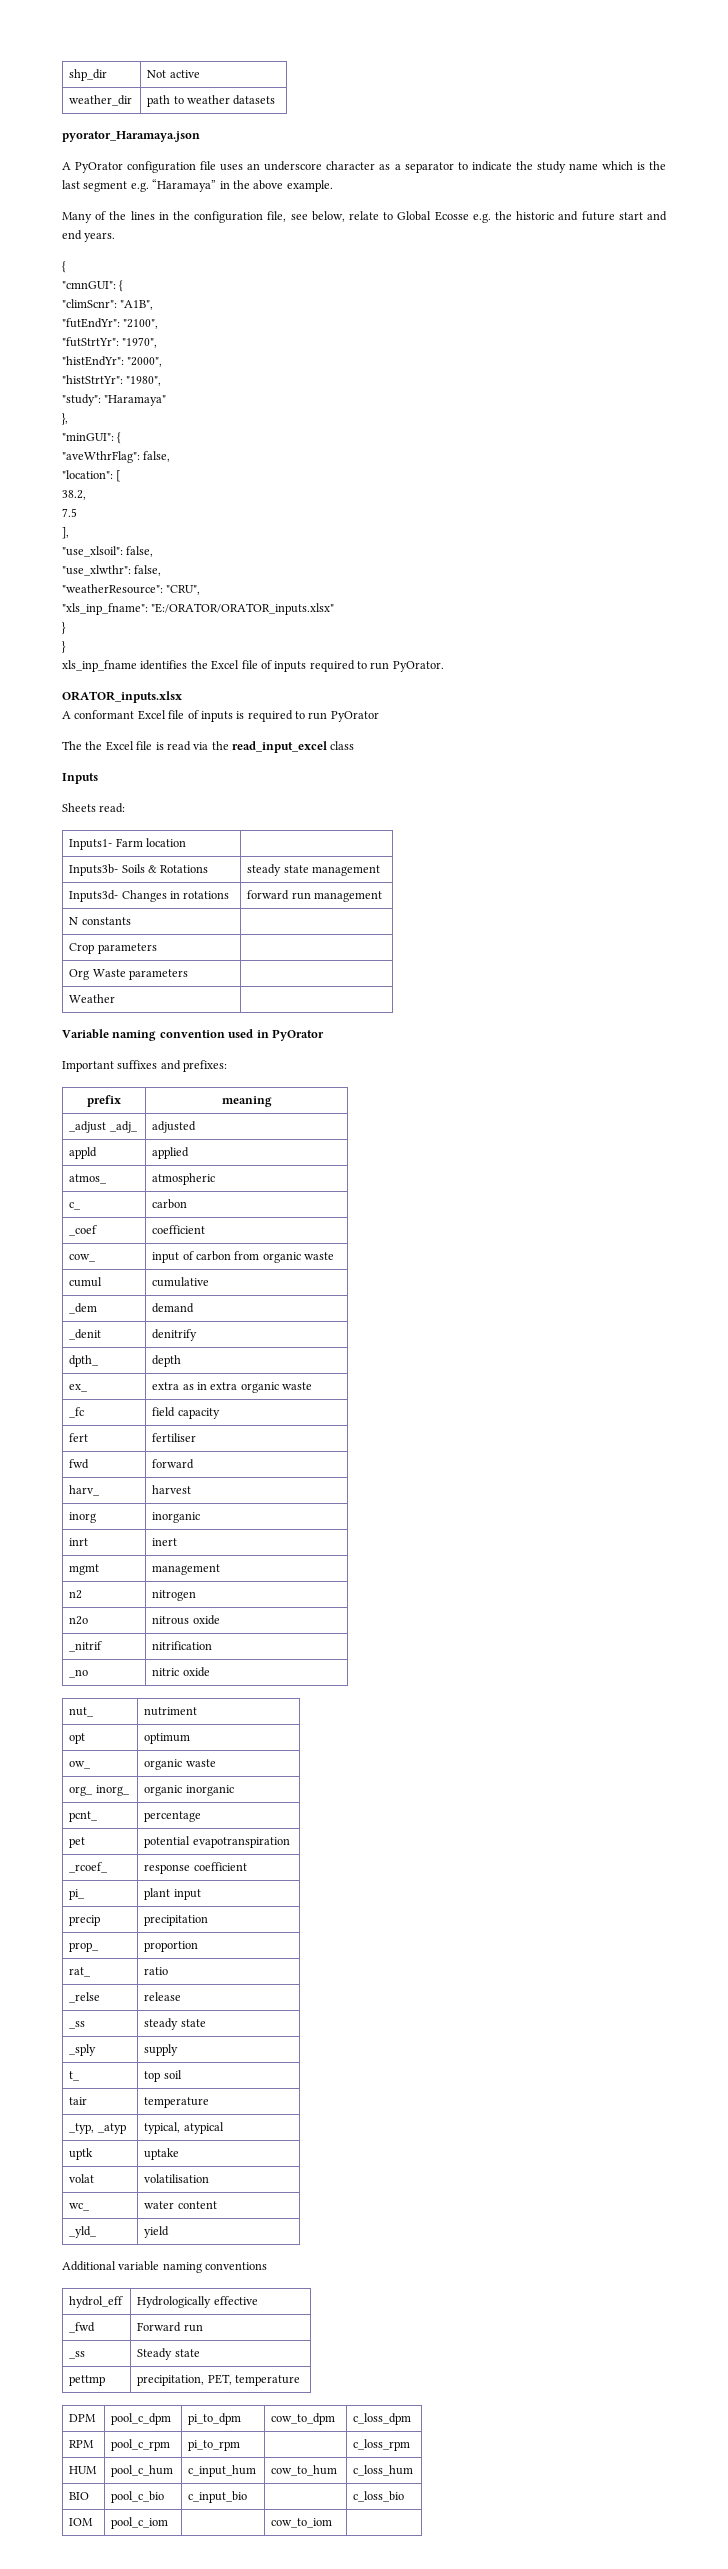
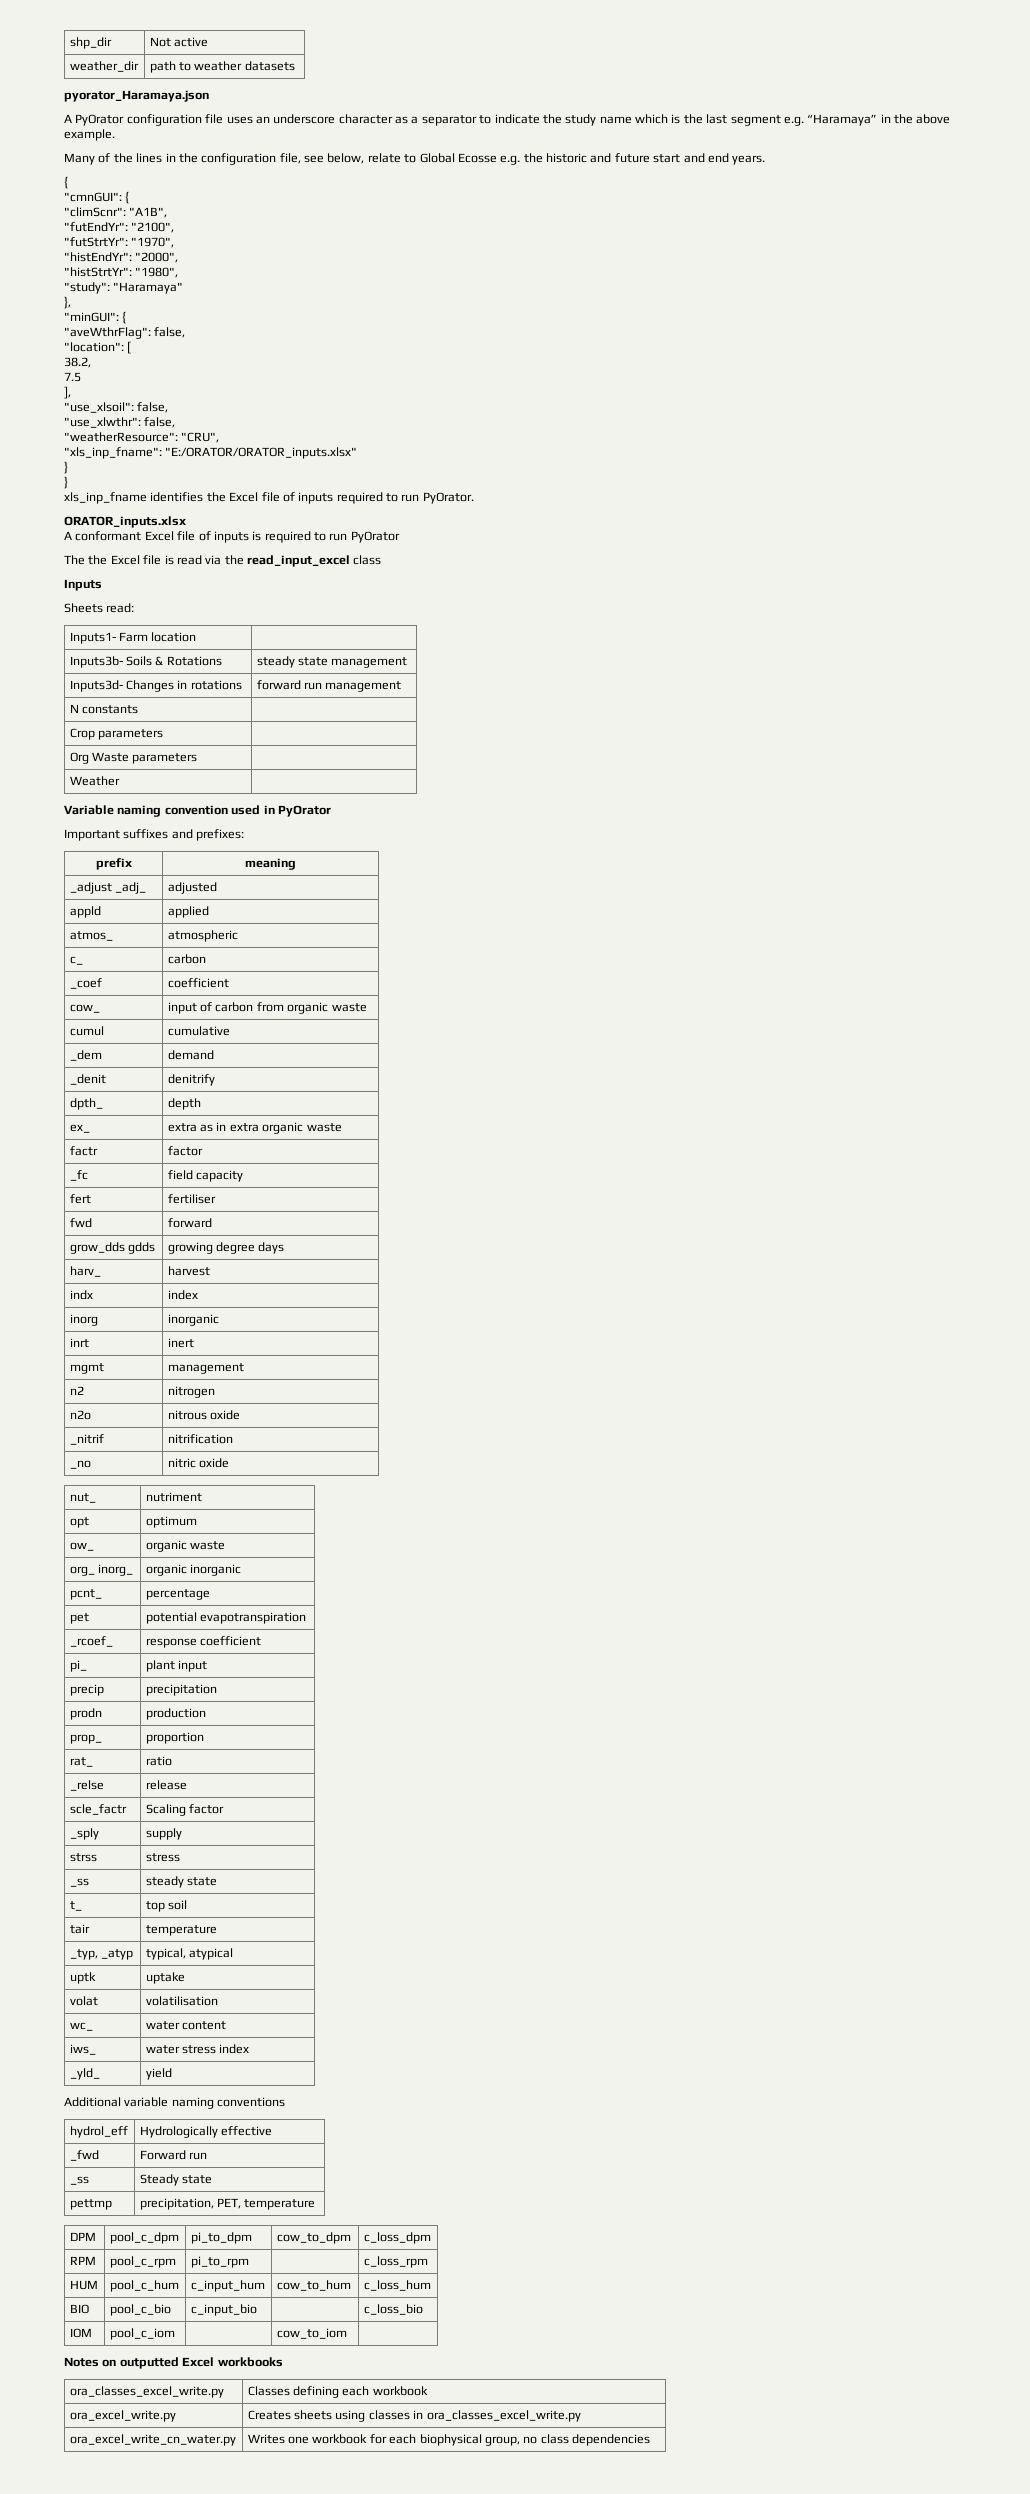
(313, 1386) none -> [69,1146,98,1156] [167,1146,203,1156] // factr | factor
(195, 1464) none -> [69,1242,156,1254] [167,1242,285,1254] // grow_dds gdds | growing degree days
(192, 1489) none -> [69,1290,93,1300] [167,1290,198,1300] // indx | index
(209, 1920) none -> [69,1708,102,1720] [145,1708,206,1720] // prodn | production
(182, 1996) none -> [69,1804,127,1815] [145,1804,225,1816] [69,1828,99,1840] [145,1828,182,1840] [69,1853,97,1862] [145,1853,180,1862] // scle_factr | Scaling factor // _sply | supply // strss | stress
[69,2044,97,2056] [144,2044,179,2056] // _sply | supply -> (218, 1881) none
(217, 2205) none -> [69,2044,96,2055] [145,2044,250,2054] // iws_ | water stress index
(333, 2523) none -> [64,2357,283,2369] [69,2386,224,2398] [247,2386,428,2398] [69,2410,176,2422] [247,2410,581,2422] [69,2434,236,2446] [247,2434,651,2446] // Notes on outputted Excel workbooks // ora_classes_excel_write.py | Classes defining each workbook // ora_excel_write.py | Creates sheets using classes in ora_classes_excel_write.py // ora_excel_write_cn_water.py | Writes one workbook for each biophysical group, no class dependencies

